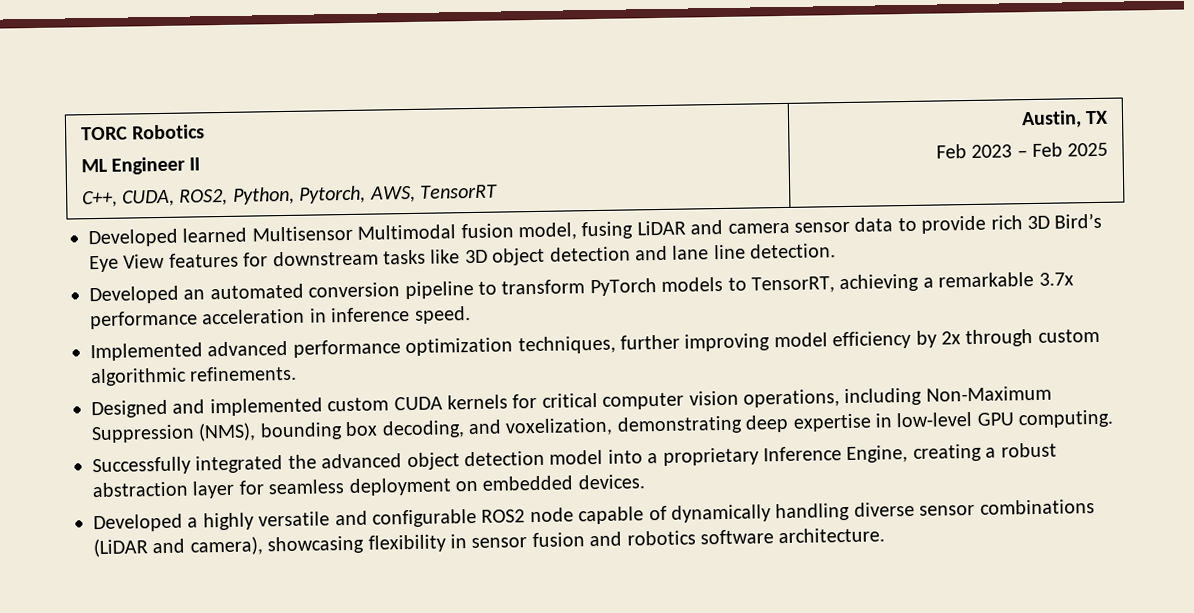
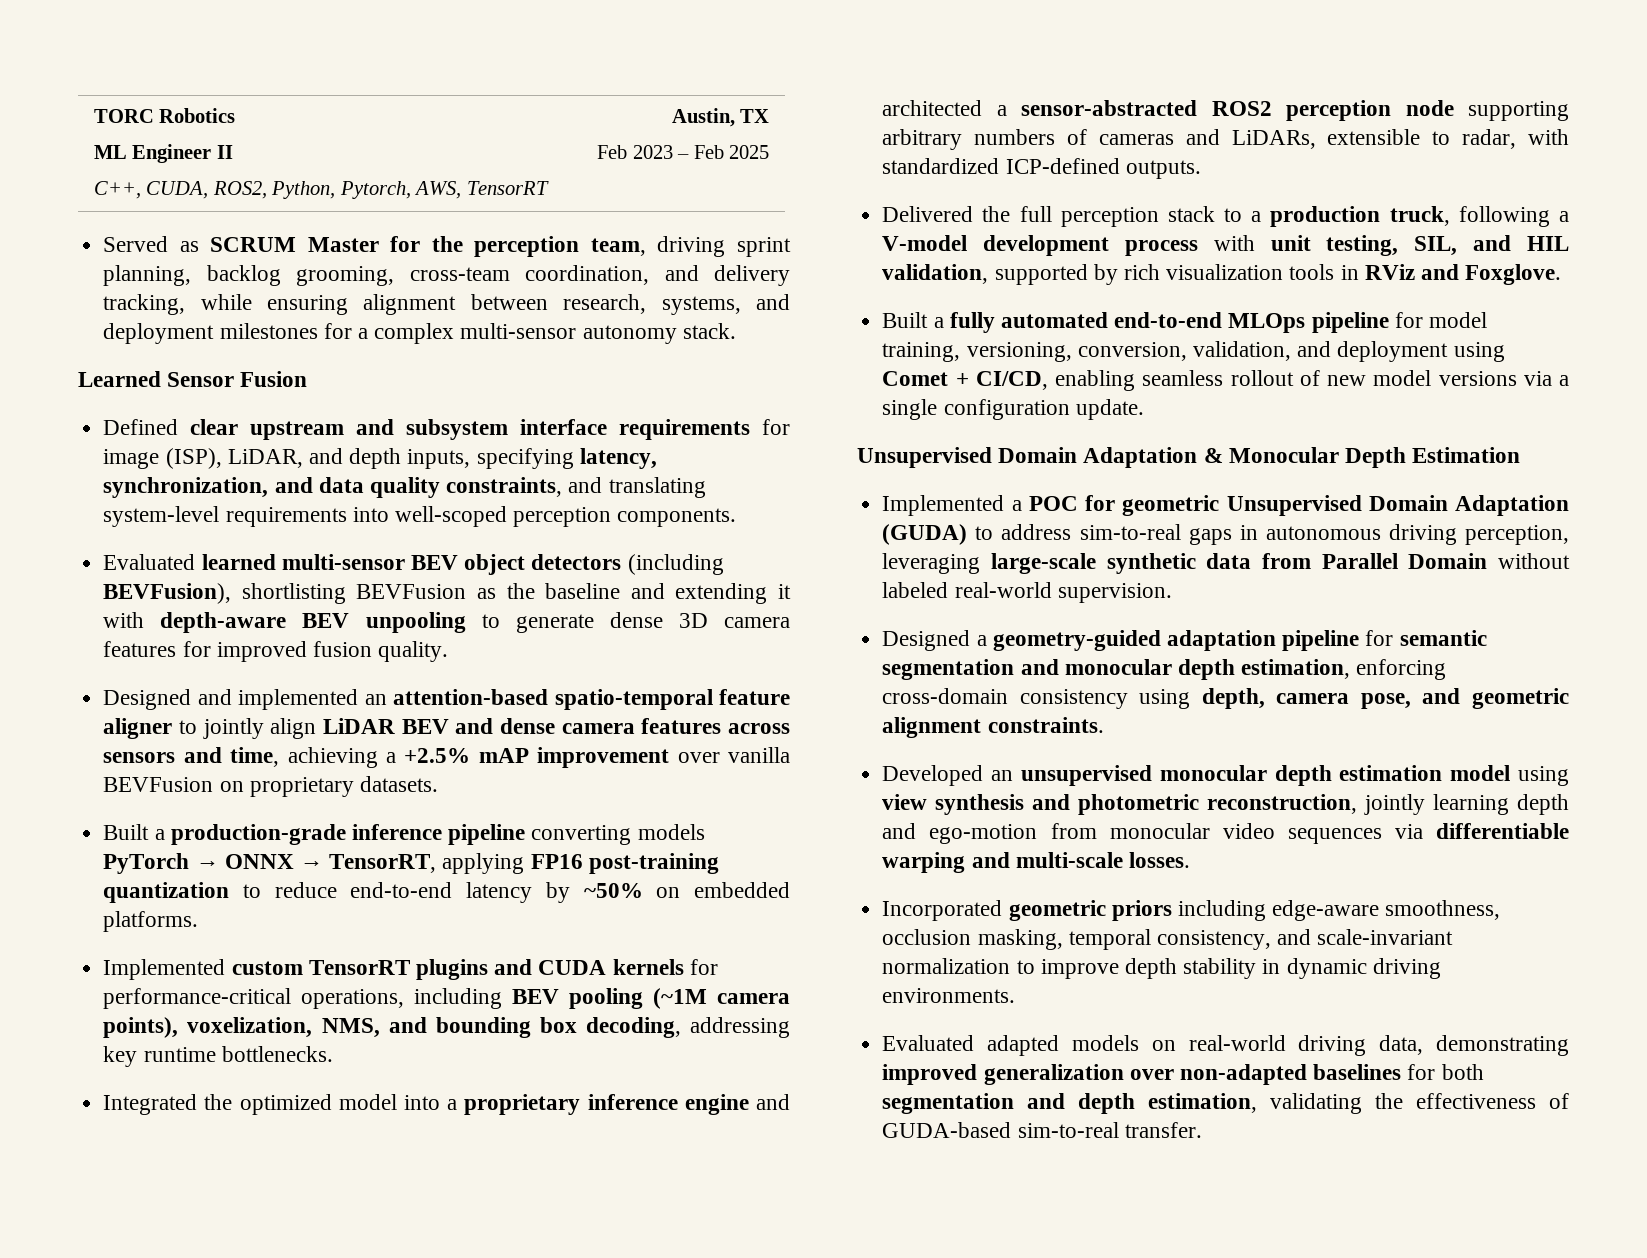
[88,212,1103,248] [89,243,837,273] [89,271,1074,305] [90,306,471,330] [90,328,1100,362] [90,365,298,387] [91,385,1052,419] [91,409,1114,444] [92,442,1057,476] [92,474,645,499] [93,499,1095,533] [93,527,886,558] Developed learned Multisensor Multimodal fusion model, fusing LiDAR and camera sensor data to provide rich 3D Bird’s Eye View features for downstream tasks like 3D object detection and lane line detection. // Developed an automated conversion pipeline to transform PyTorch models to TensorRT, achieving a remarkable 3.7x performance acceleration in inference speed. // Implemented advanced performance optimization techniques, further improving model efficiency by 2x through custom algorithmic refinements. // Designed and implemented custom CUDA kernels for critical computer vision operations, including Non-Maximum Suppression (NMS), bounding box decoding, and voxelization, demonstrating deep expertise in low-level GPU computing. // Successfully integrated the advanced object detection model into a proprietary Inference Engine, creating a robust abstraction layer for seamless deployment on embedded devices. // Developed a highly versatile and configurable ROS2 node capable of dynamically handling diverse sensor combinations (LiDAR and camera), showcasing flexibility in sensor fusion and robotics software architecture. -> [103,236,792,257] [103,265,791,286] [103,294,790,315] [103,323,736,344] [78,371,308,387] [103,419,791,440] [103,448,657,469] [103,477,706,498] [103,506,737,527] [103,554,724,575] [103,583,791,604] [103,612,790,633] [103,641,449,662] [103,689,790,710] [103,718,790,739] [103,747,790,768] [103,776,438,797] [103,824,705,845] [103,853,719,874] [103,882,790,903] [103,911,199,932] [103,959,718,980] [103,988,790,1009] [103,1017,791,1038] [103,1046,333,1067] [103,1094,790,1115] [882,100,1569,121] [882,129,1570,150] [882,158,1201,179] [882,206,1569,227] [882,235,1569,256] [882,264,1562,285] [882,312,1487,333] [882,341,1505,362] [882,370,1569,391] [882,399,1144,420] [857,447,1521,468] [882,495,1569,516] [882,524,1569,545] [882,553,1570,574] [882,582,1172,603] [882,630,1487,651] [882,659,1447,680] [882,688,1569,709] [882,717,1104,738] [882,765,1569,786] [882,794,1569,815] [882,823,1569,844] [882,852,1190,873] [882,900,1501,921] [882,929,1454,950] [882,958,1441,979] [882,988,1016,1003] [882,1035,1569,1056] [882,1064,1484,1085] [882,1093,1569,1114] [882,1122,1202,1138] Served as SCRUM Master for the perception team, driving sprint planning, backlog grooming, cross-team coordination, and delivery tracking, while ensuring alignment between research, systems, and deployment milestones for a complex multi-sensor autonomy stack. // Learned Sensor Fusion // Defined clear upstream and subsystem interface requirements for image (ISP), LiDAR, and depth inputs, specifying latency, synchronization, and data quality constraints, and translating system-level requirements into well-scoped perception components. // Evaluated learned multi-sensor BEV object detectors (including BEVFusion), shortlisting BEVFusion as the baseline and extending it with depth-aware BEV unpooling to generate dense 3D camera features for improved fusion quality. // Designed and implemented an attention-based spatio-temporal feature aligner to jointly align LiDAR BEV and dense camera features across sensors and time, achieving a +2.5% mAP improvement over vanilla BEVFusion on proprietary datasets. // Built a production-grade inference pipeline converting models PyTorch → ONNX → TensorRT, applying FP16 post-training quantization to reduce end-to-end latency by ~50% on embedded platforms. // Implemented custom TensorRT plugins and CUDA kernels for performance-critical operations, including BEV pooling (~1M camera points), voxelization, NMS, and bounding box decoding, addressing key runtime bottlenecks. // Integrated the optimized model into a proprietary inference engine and architected a sensor-abstracted ROS2 perception node supporting arbitrary numbers of cameras and LiDARs, extensible to radar, with standardized ICP-defined outputs. // Delivered the full perception stack to a production truck, following a V-model development process with unit testing, SIL, and HIL validation, supported by rich visualization tools in RViz and Foxglove. // Built a fully automated end-to-end MLOps pipeline for model training, versioning, conversion, validation, and deployment using Comet + CI/CD, enabling seamless rollout of new model versions via a single configuration update. // Unsupervised Domain Adaptation & Monocular Depth Estimation // Implemented a POC for geometric Unsupervised Domain Adaptation (GUDA) to address sim-to-real gaps in autonomous driving perception, leveraging large-scale synthetic data from Parallel Domain without labeled real-world supervision. // Designed a geometry-guided adaptation pipeline for semantic segmentation and monocular depth estimation, enforcing cross-domain consistency using depth, camera pose, and geometric alignment constraints. // Developed an unsupervised monocular depth estimation model using view synthesis and photometric reconstruction, jointly learning depth and ego-motion from monocular video sequences via differentiable warping and multi-scale losses. // Incorporated geometric priors including edge-aware smoothness, occlusion masking, temporal consistency, and scale-invariant normalization to improve depth stability in dynamic driving environments. // Evaluated adapted models on real-world driving data, demonstrating improved generalization over non-adapted baselines for both segmentation and depth estimation, validating the effectiveness of GUDA-based sim-to-real transfer.

